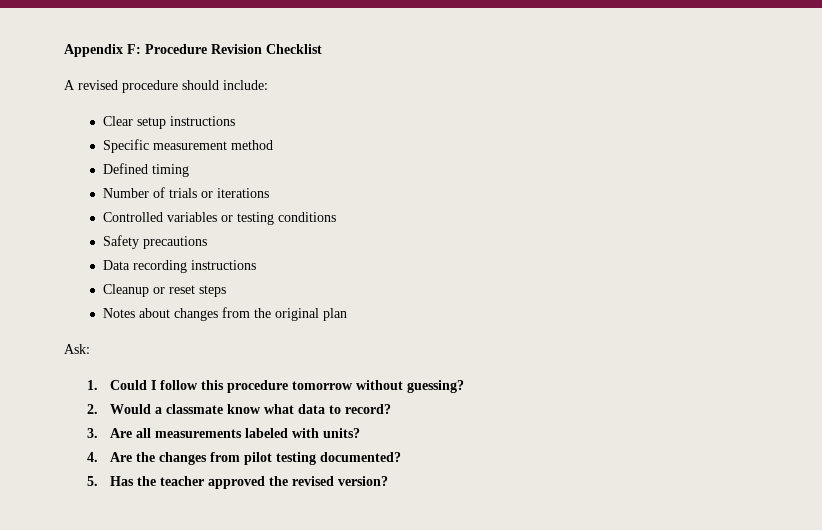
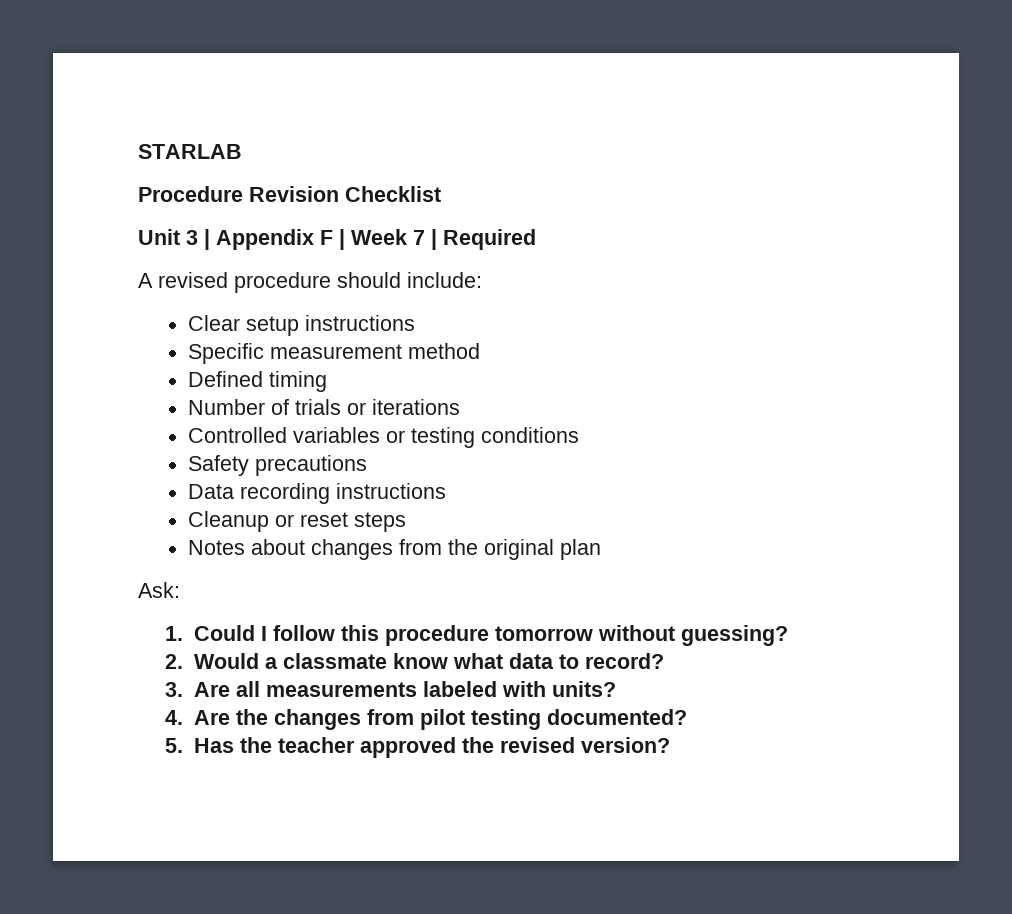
[64,44,141,57] Appendix F: -> [138,144,242,159] STARLAB //
(322, 49) none -> [138,229,536,250] // Unit 3 | Appendix F | Week 7 | Required

